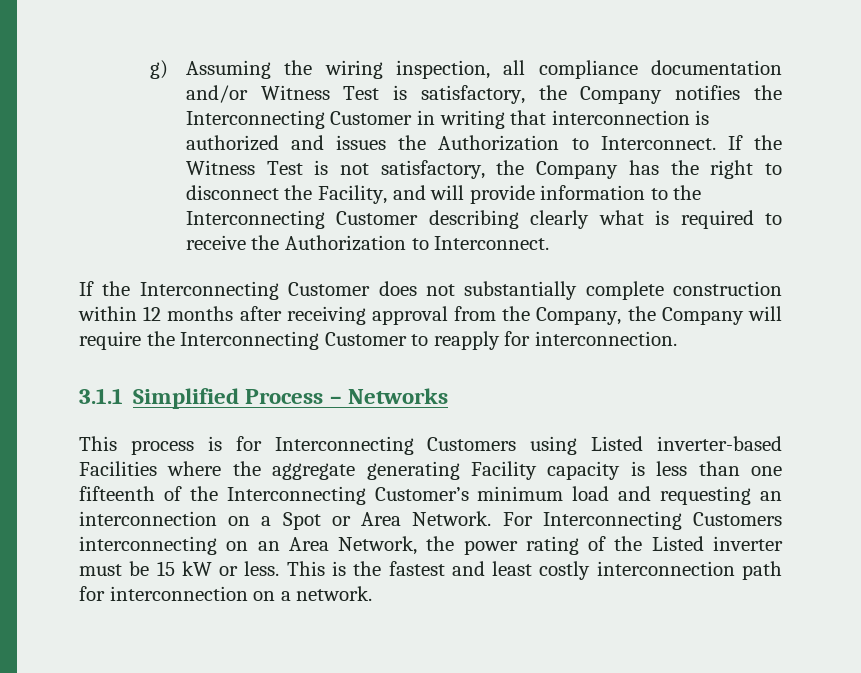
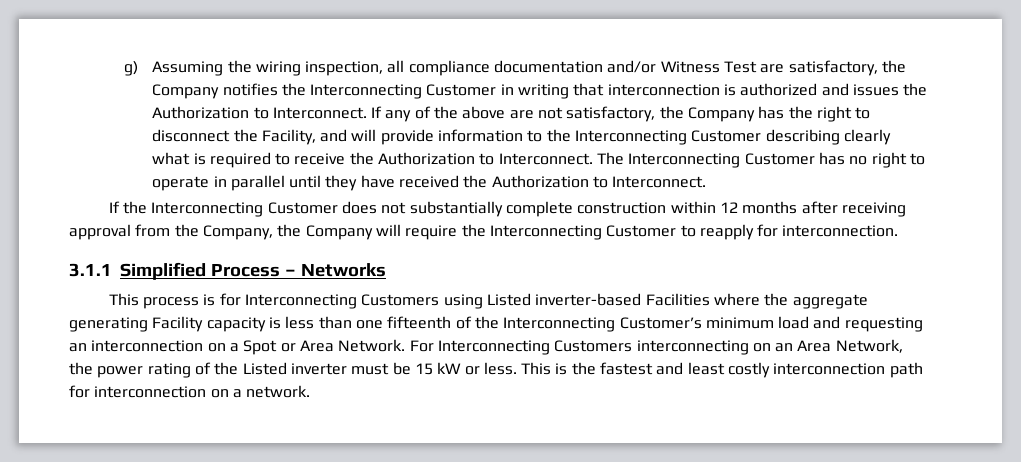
[393,85,408,100] is -> [760,64,785,73] are
[754,135,783,150] [185,160,329,175] the Witness Test is -> [385,106,534,122] any of the above are
(550, 243) none -> [597,152,925,168] [152,175,707,191] The Interconnecting Customer has no right to operate in parallel until they have received the Authorization to Interconnect.

